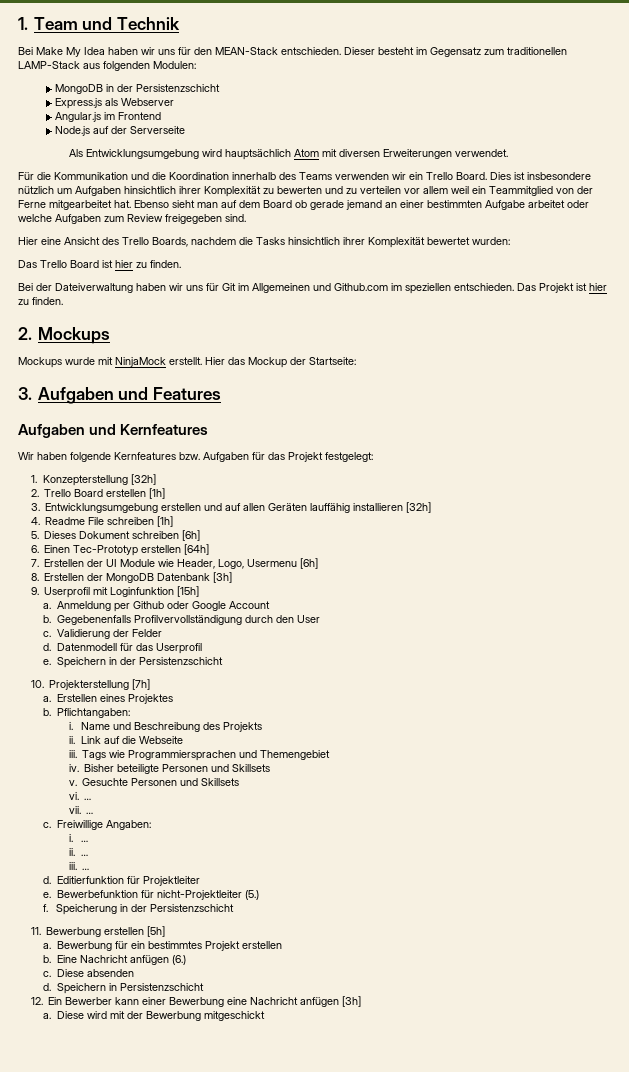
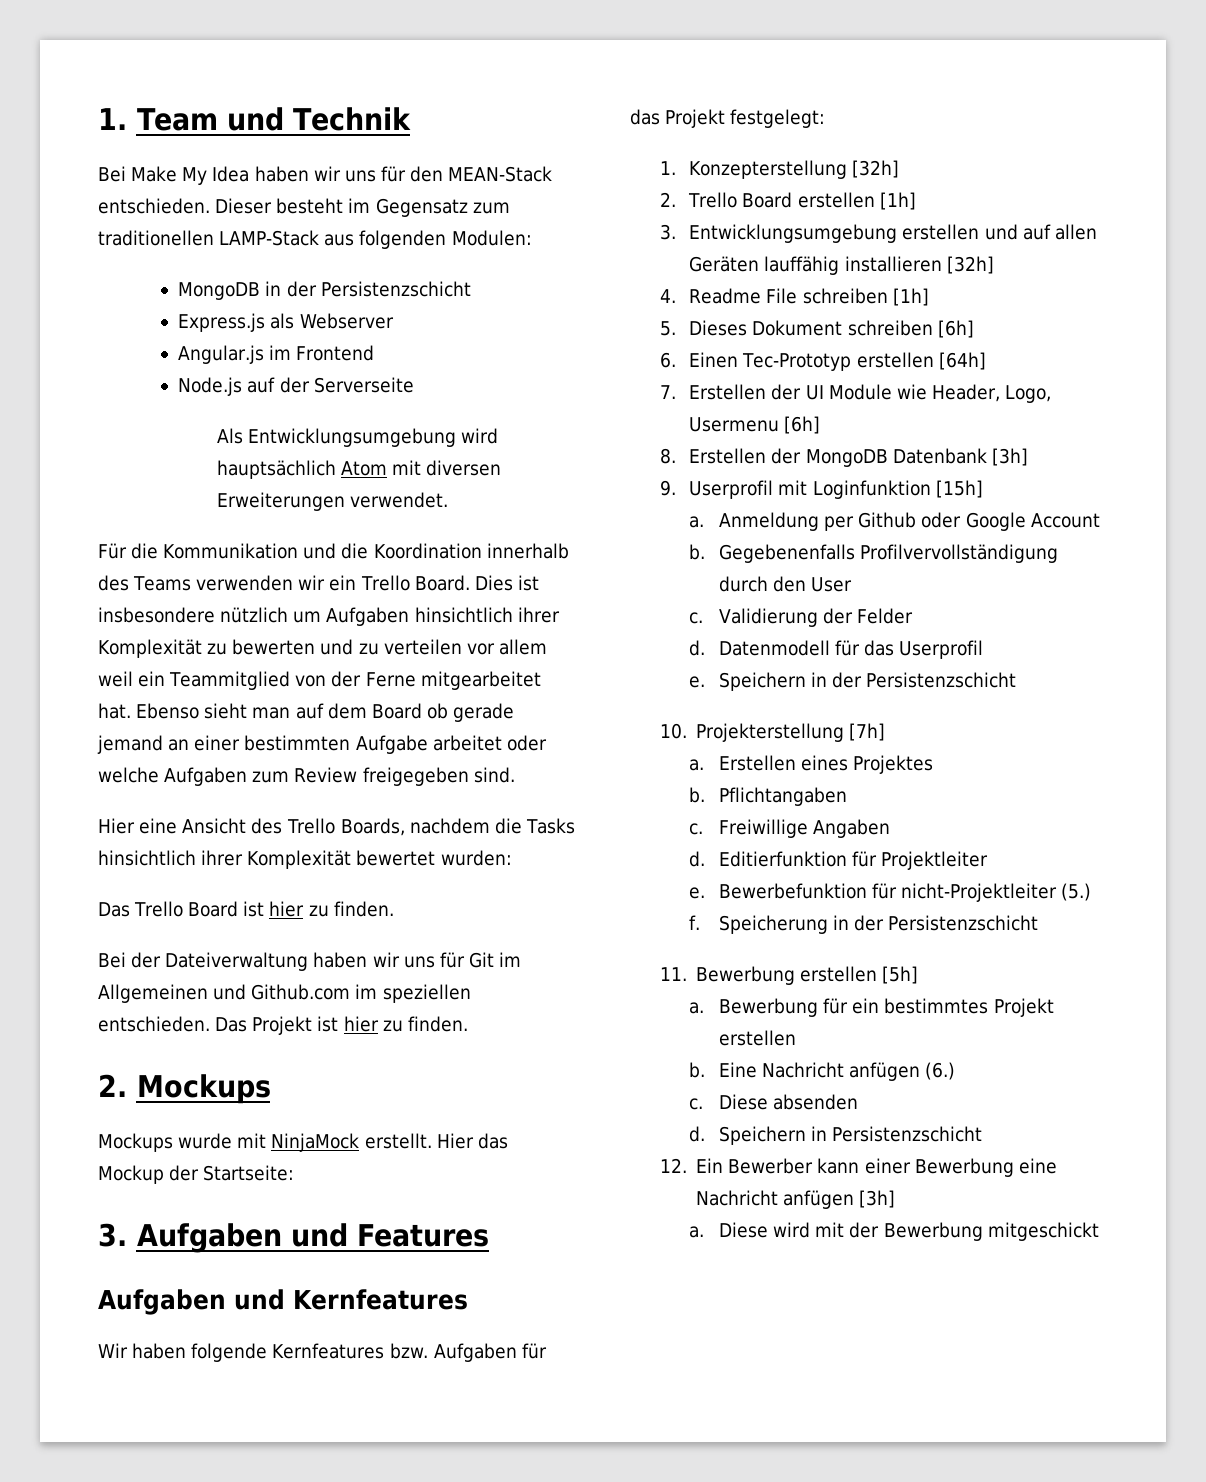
[56,708,130,718] [68,722,263,732] [68,736,184,744] [68,750,331,761] [68,764,271,774] [68,778,240,786] [68,792,92,800] [68,806,94,814] [43,820,151,830] [68,834,89,842] [68,848,89,856] [68,862,90,870] Pflichtangaben: // i. Name und Beschreibung des Projekts // ii. Link auf die Webseite // iii. Tags wie Programmiersprachen und Themengebiet // iv. Bisher beteiligte Personen und Skillsets // v. Gesuchte Personen und Skillsets // vi. … // vii. … // c. Freiwillige Angaben: // i. … // ii. … // iii. … -> [719,787,848,806] [689,819,891,838] Pflichtangaben // c. Freiwillige Angaben

